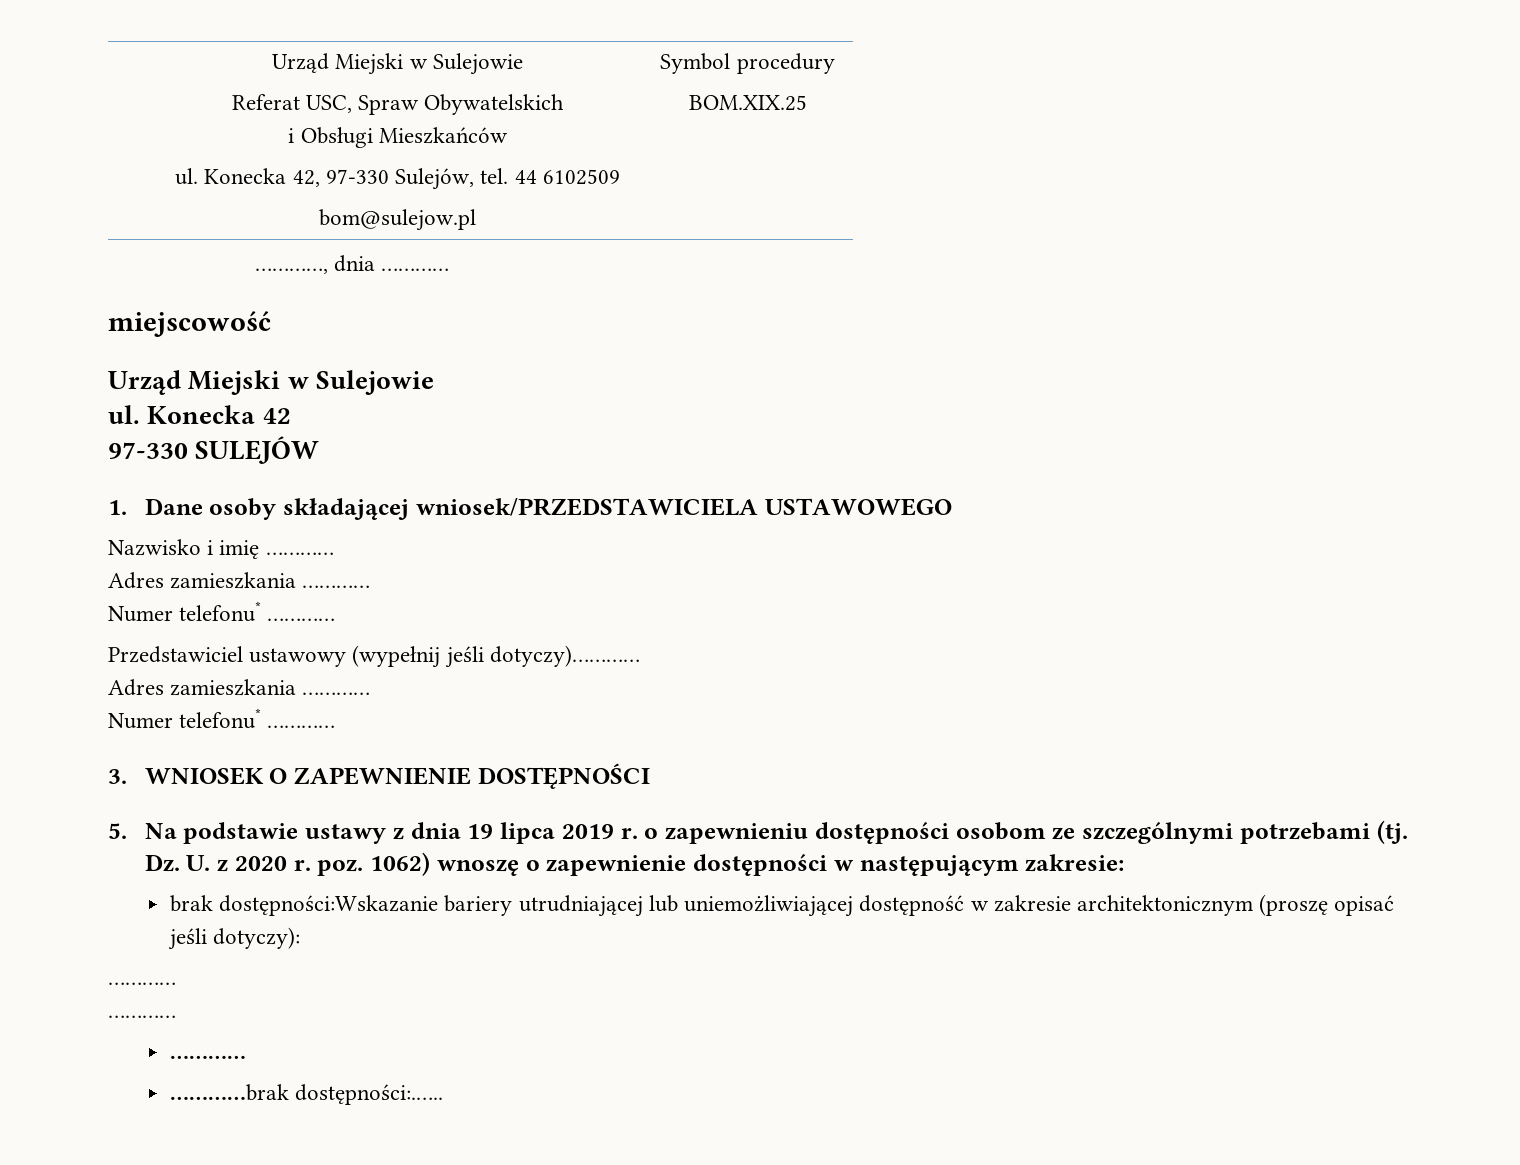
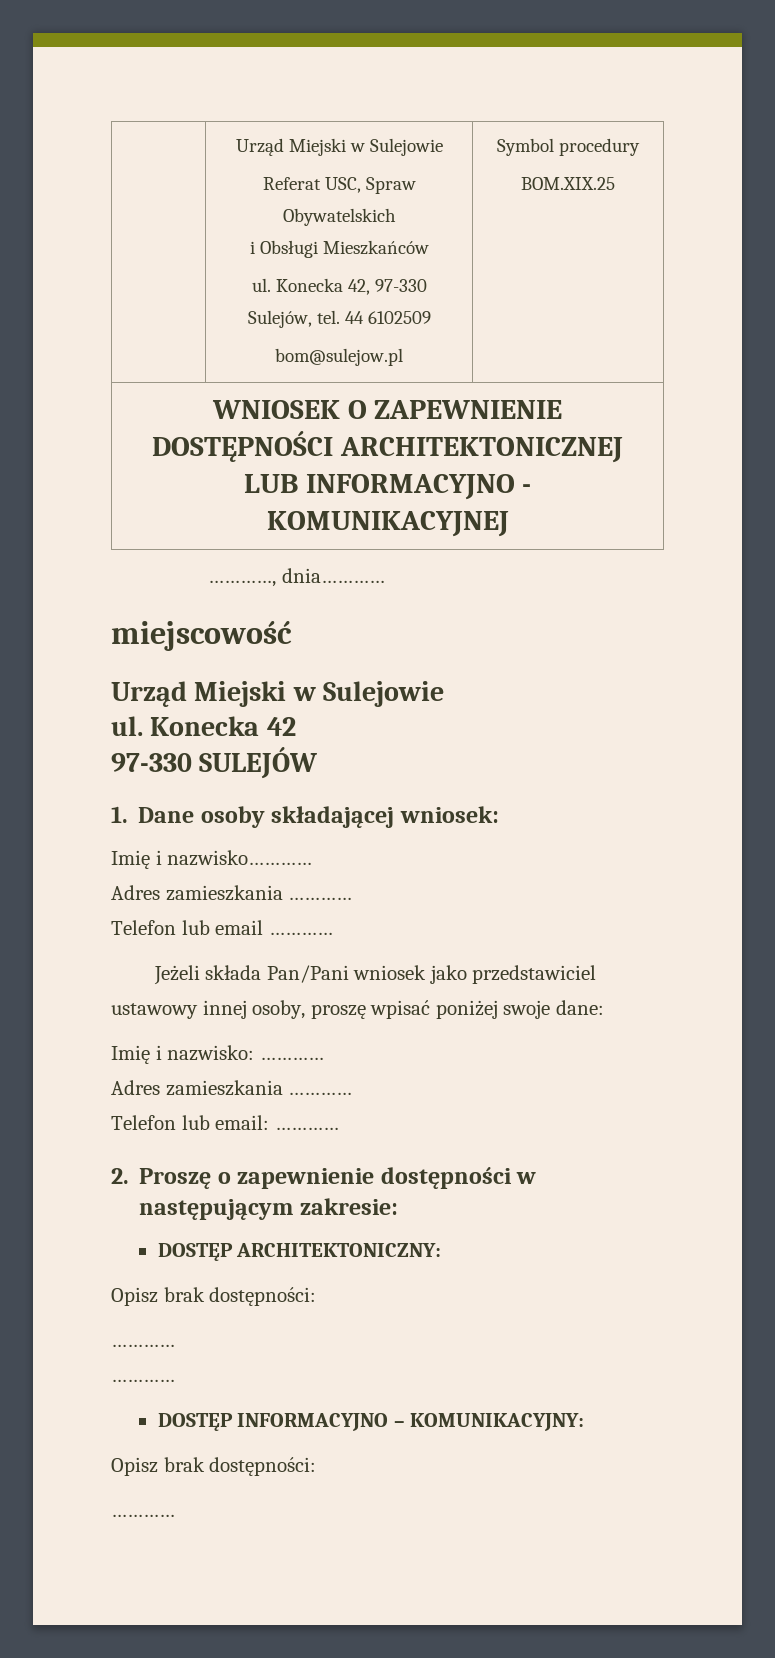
(807, 103) none -> [211,400,563,419] [152,431,623,463] [243,474,532,500] [266,511,509,537] // WNIOSEK O ZAPEWNIENIE DOSTĘPNOŚCI ARCHITEKTONICZNEJ LUB INFORMACYJNO - KOMUNIKACYJNEJ
[334,255,450,272] dnia ………… -> [281,568,385,583] dnia…………
[415,497,952,516] [108,539,334,559] [108,572,371,589] [108,601,336,622] [108,645,640,668] [108,679,371,696] [108,708,336,729] [108,763,650,789] [108,820,1408,844] [144,852,519,876] wniosek/PRZEDSTAWICIELA USTAWOWEGO // Nazwisko i imię ………… // Adres zamieszkania ………… // Numer telefonu* ………… // Przedstawiciel ustawowy (wypełnij jeśli dotyczy)………… // Adres zamieszkania ………… // Numer telefonu* ………… // 3. WNIOSEK O ZAPEWNIENIE DOSTĘPNOŚCI // 5. Na podstawie ustawy z dnia 19 lipca 2019 r. o zapewnieniu dostępności osobom ze szczególnymi potrzebami (tj. Dz. U. z 2020 r. poz. 1062) wnoszę -> [399,806,499,823] [111,850,313,869] [111,885,353,901] [111,920,333,935] [153,965,597,985] [111,1000,604,1019] [111,1045,324,1064] [111,1080,353,1096] [111,1115,339,1130] [111,1168,212,1189] wniosek: // Imię i nazwisko………… // Adres zamieszkania ………… // Telefon lub email ………… // Jeżeli składa Pan/Pani wniosek jako przedstawiciel ustawowy innej osoby, proszę wpisać poniżej swoje dane: // Imię i nazwisko: ………… // Adres zamieszkania ………… // Telefon lub email: ………… // 2. Proszę
[170,894,1395,917] [168,927,301,950] [108,982,176,985] [108,1015,176,1018] [170,1055,247,1059] [170,1084,444,1105] brak dostępności:Wskazanie bariery utrudniającej lub uniemożliwiającej dostępność w zakresie architektonicznym (proszę opisać jeśli dotyczy): // ………… // ………… // ………… // …………brak dostępności:.….. -> [157,1243,442,1261] [111,1287,317,1306] [111,1344,175,1347] [111,1379,175,1382] [157,1413,585,1431] [111,1457,317,1476] [111,1514,175,1517] DOSTĘP ARCHITEKTONICZNY: // Opisz brak dostępności: // ………… // ………… // DOSTĘP INFORMACYJNO – KOMUNIKACYJNY: // Opisz brak dostępności: // …………

